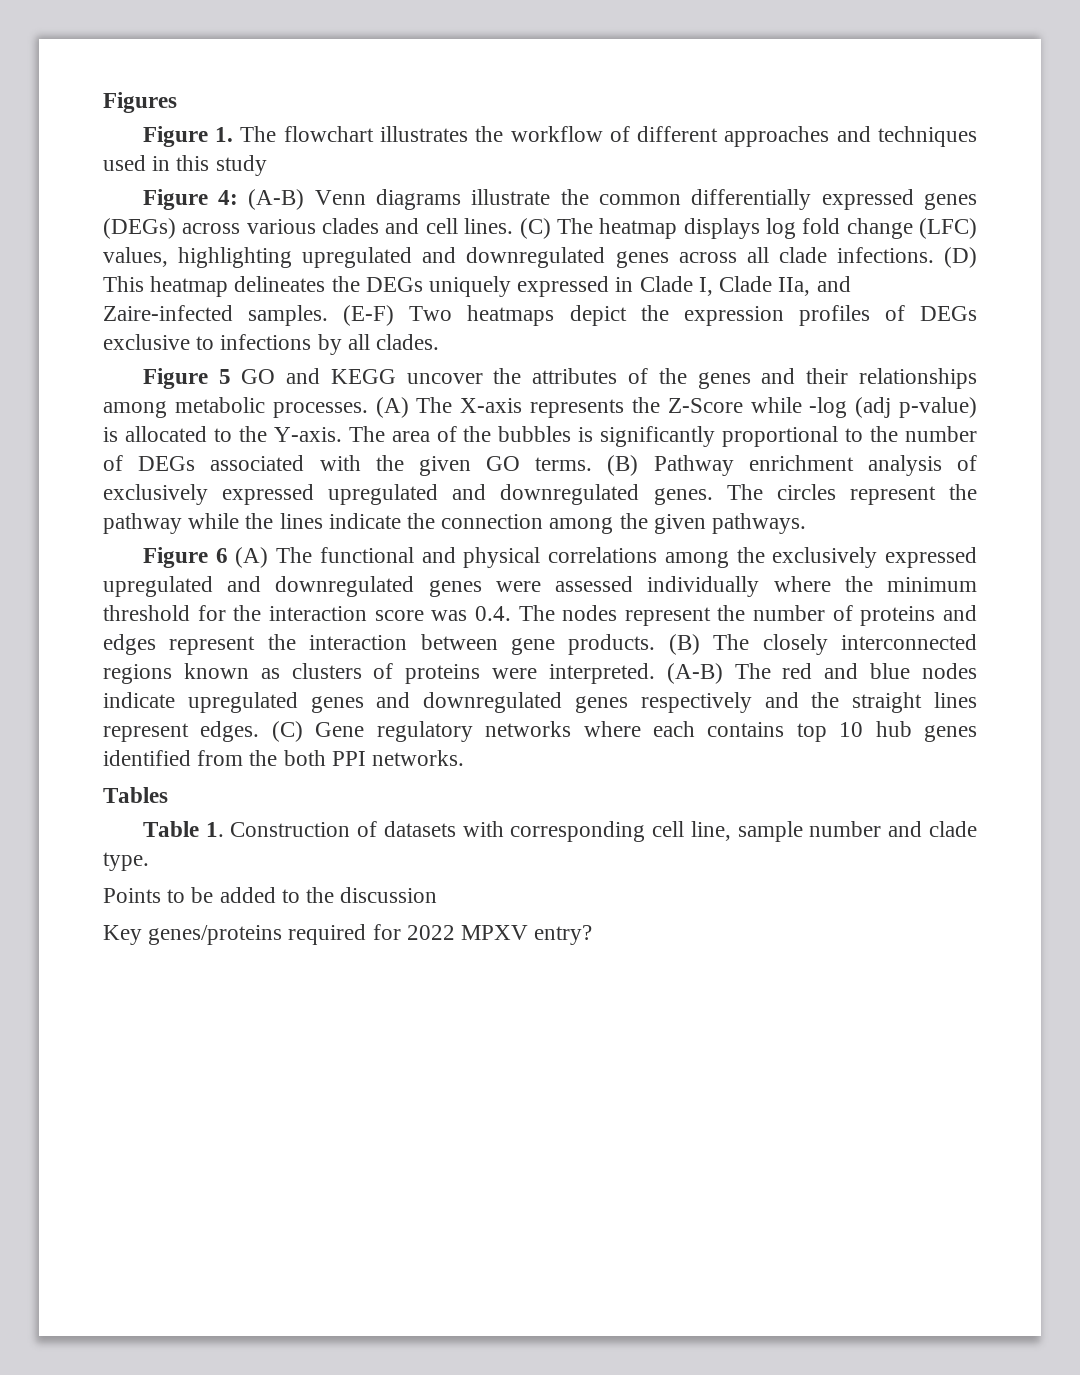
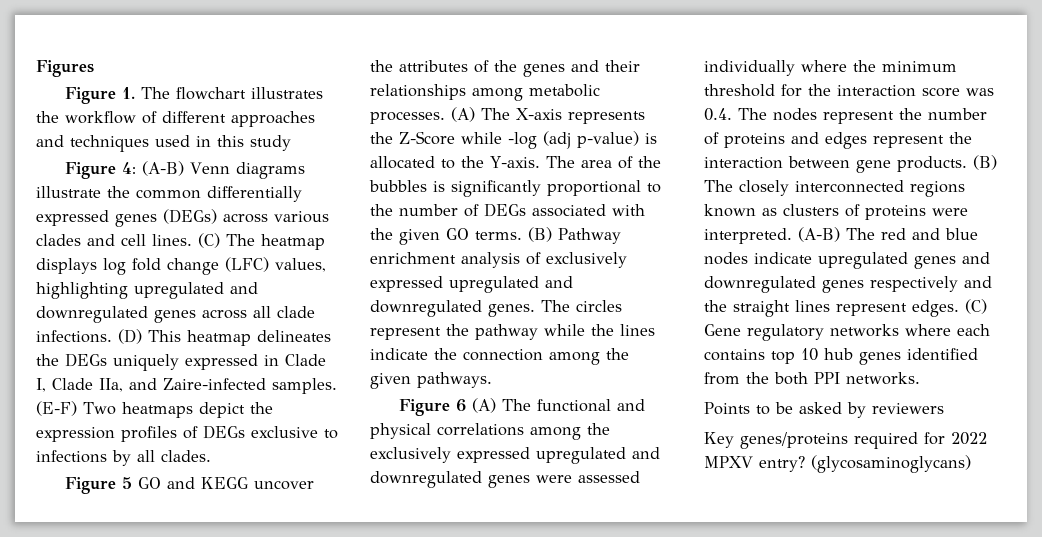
[103,787,168,803] [142,821,978,842] [103,852,149,871] // Tables // Table 1. Construction of datasets with corresponding cell line, sample number and clade type. -> (920, 378) none
[219,887,438,903] added to the discussion -> [799,402,944,418] asked by reviewers
(593, 935) none -> [811,455,971,473] (glycosaminoglycans)

